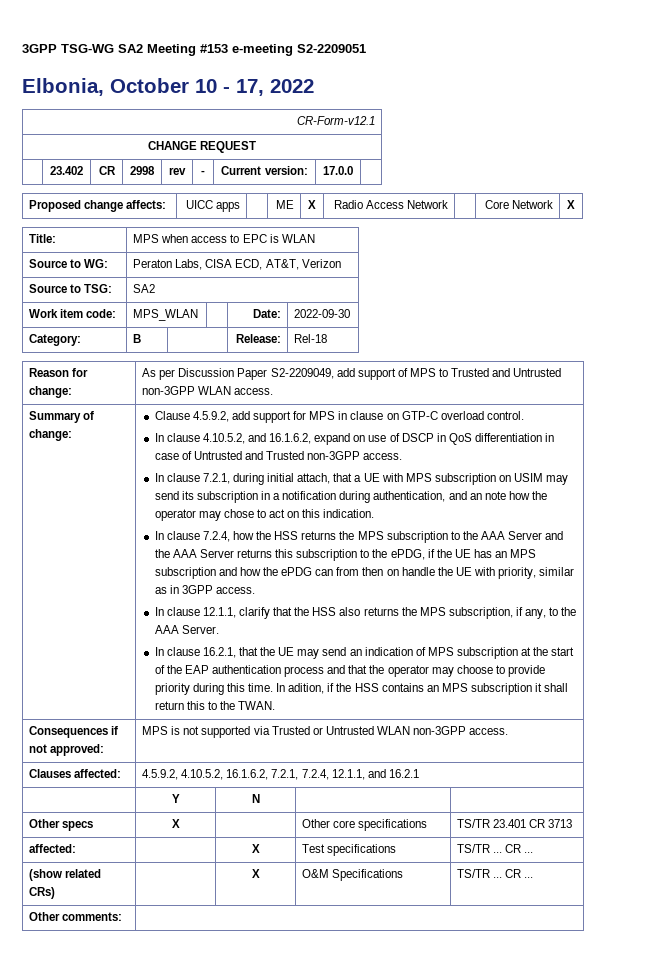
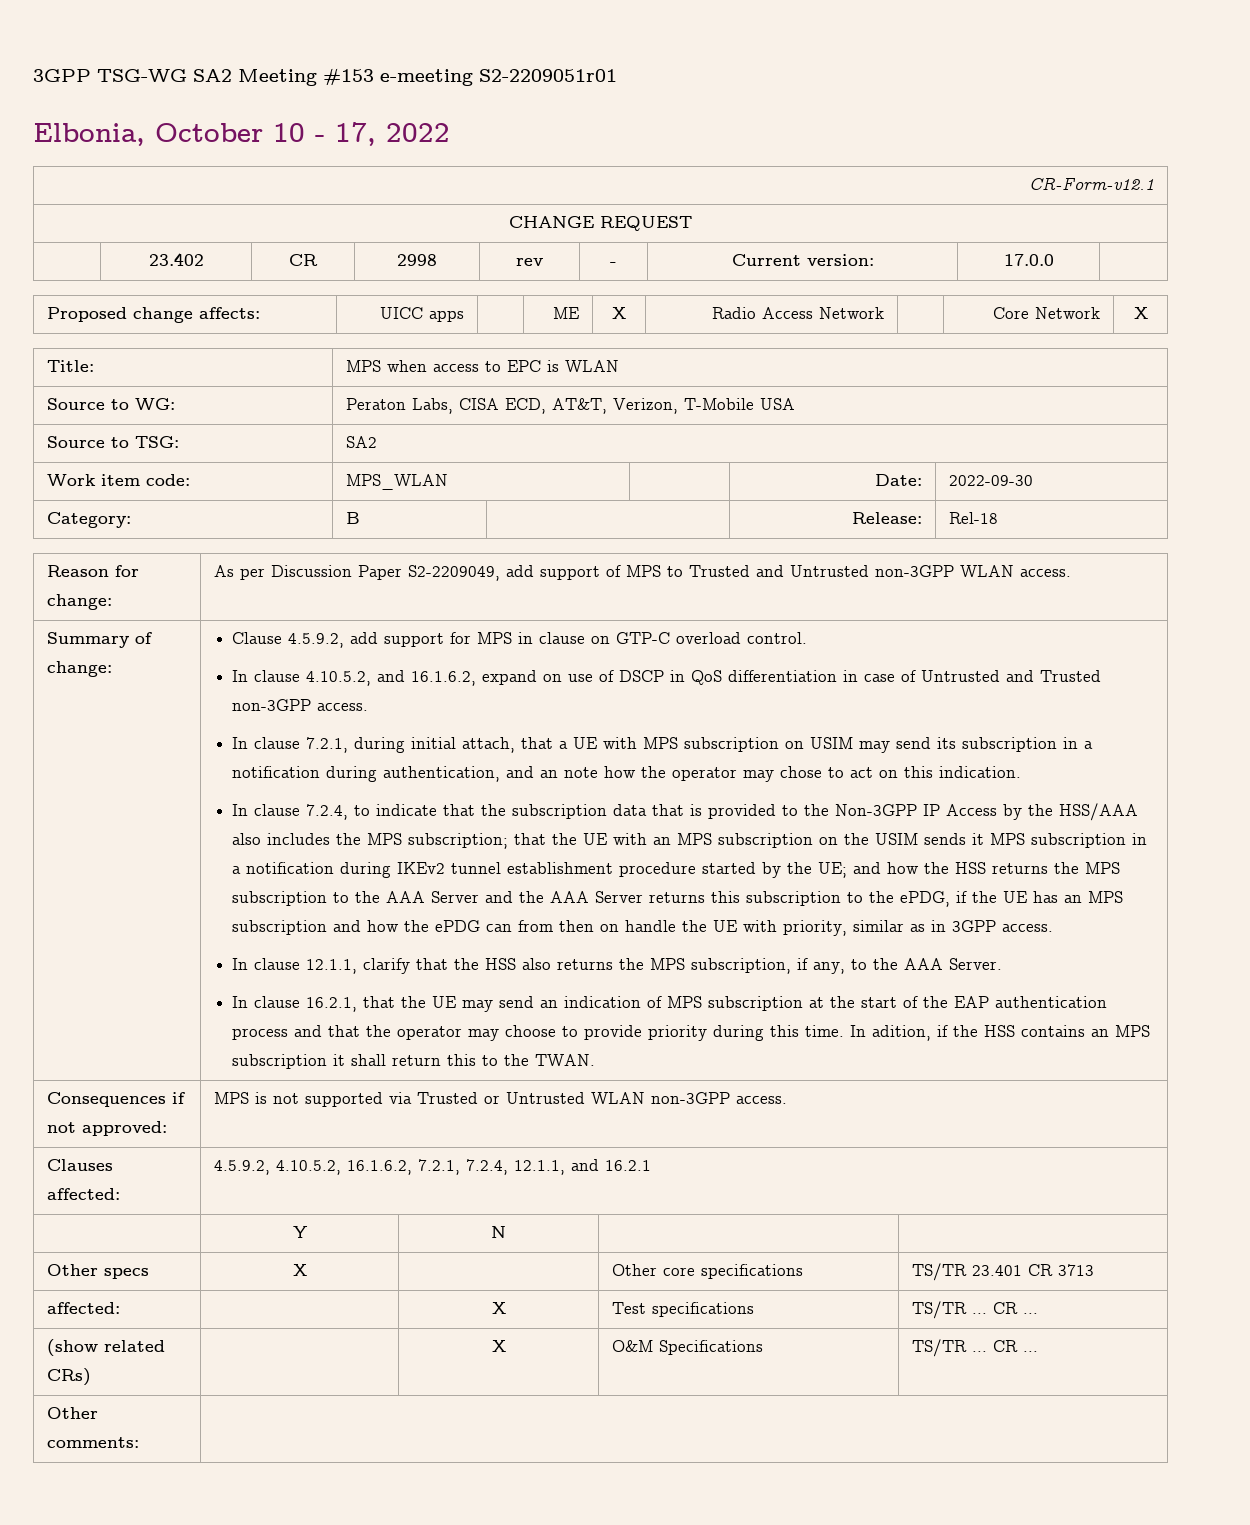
[297,44,366,53] S2-2209051 -> [479,69,617,82] S2-2209051r01
[301,259,341,268] Verizon -> [612,398,795,414] Verizon, T-Mobile USA
(230, 536) none -> [354,803,1139,821] [232,833,1148,849] [232,862,882,878] to indicate that the subscription data that is provided to the Non-3GPP IP Access by the HSS/AAA also includes the MPS subscription; that the UE with an MPS subscription on the USIM sends it MPS subscription in a notification during IKEv2 tunnel establishment procedure started by the UE; and

